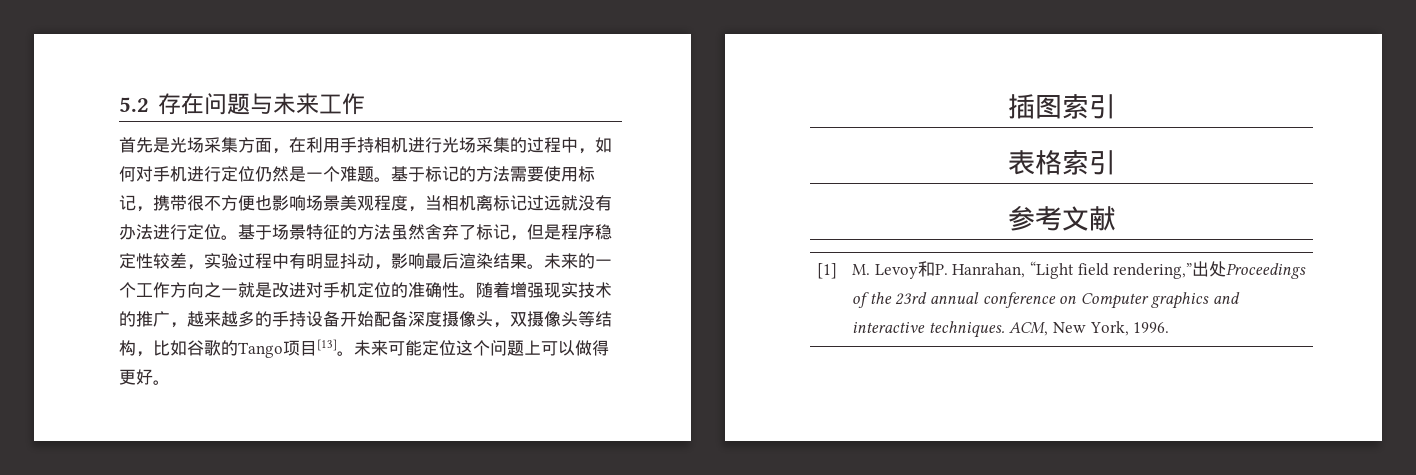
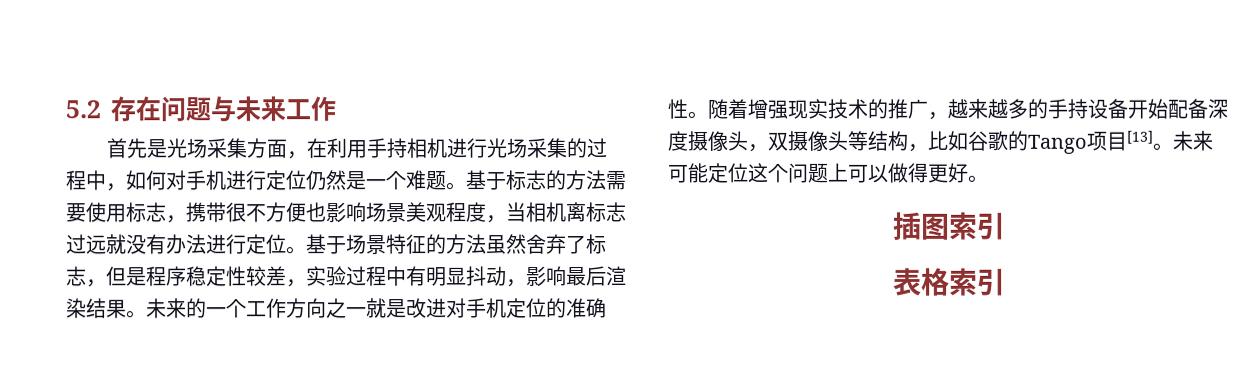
[442,166,459,182] 记 -> [525,170,547,191] 志
[119,195,136,211] 记 -> [146,202,167,223] 志
[510,195,527,211] 记 -> [606,202,627,223] 志
[493,224,510,240] 记 -> [66,266,87,287] 志
[1007,206,1116,231] [817,263,838,279] [852,261,1307,279] [852,292,1240,309] [852,321,1170,338] // 参考文献 // [1] | M. Levoy和P. Hanrahan, “Light field rendering,”出处Proceedings of the 23rd annual conference on Computer graphics and interactive techniques. ACM, New York, 1996. -> (1006, 282) none

